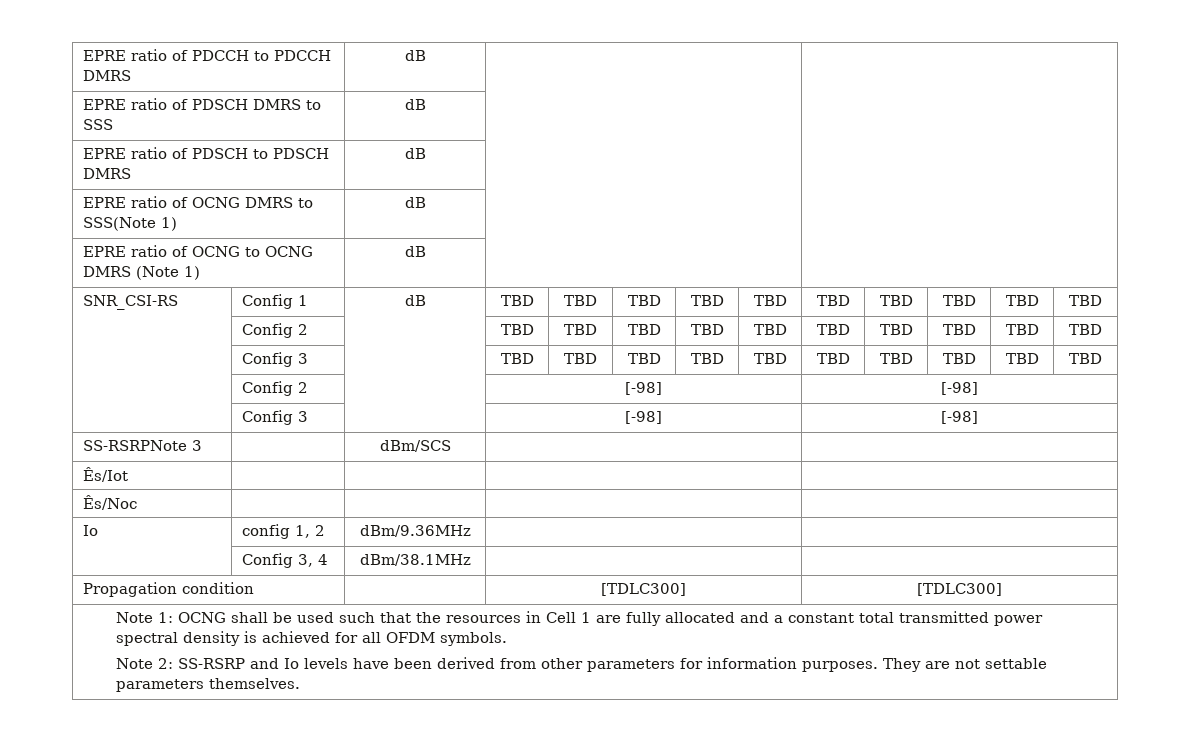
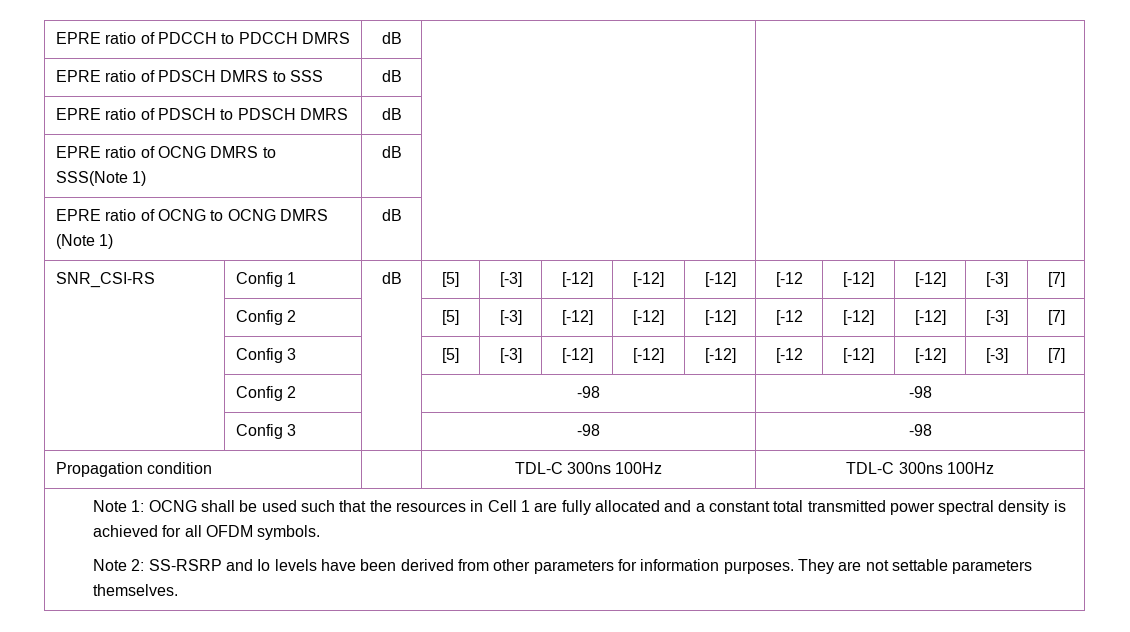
[500,295,534,306] [564,295,597,306] [627,295,661,306] [690,295,724,306] [753,295,787,306] [816,295,850,306] [879,295,913,306] [942,295,976,306] [1005,295,1039,306] [1069,295,1102,306] [241,323,308,338] [500,324,534,335] [564,324,597,335] [627,324,661,335] [690,324,724,335] [753,324,787,335] [816,324,850,335] [879,324,913,335] [942,324,976,335] [1005,324,1039,335] [1069,324,1102,335] [241,352,308,367] [500,353,534,364] [564,353,597,364] [627,353,661,364] [690,353,724,364] [753,353,787,364] [816,353,850,364] [879,353,913,364] [942,353,976,364] [1005,353,1039,364] [1069,353,1102,364] [241,381,308,396] [625,382,662,395] [941,382,978,395] [241,410,308,425] [625,411,662,424] [941,411,978,424] [82,440,202,451] [379,440,451,452] [82,467,128,482] [82,495,137,510] [82,525,98,536] [241,524,325,539] [359,525,471,537] [241,553,328,568] [359,554,471,566] [82,582,254,597] [601,583,686,596] [917,583,1002,596] TBD | TBD | TBD | TBD | TBD | TBD | TBD | TBD | TBD | TBD // | Config 2 | | TBD | TBD | TBD | TBD | TBD | TBD | TBD | TBD | TBD | TBD // | Config 3 | | TBD | TBD | TBD | TBD | TBD | TBD | TBD | TBD | TBD | TBD // | Config 2 | | [-98] | [-98] // | Config 3 | | [-98] | [-98] // SS-RSRPNote 3 | | dBm/SCS | | // Ês/Iot | | | | // Ês/Noc | | | | // Io | config 1, 2 | dBm/9.36MHz | | // | Config 3, 4 | dBm/38.1MHz | | // Propagation condition | | [TDLC300] | [TDLC300] -> [442,272,459,287] [499,272,522,287] [561,272,593,287] [633,272,664,287] [704,272,736,287] [775,272,803,287] [843,272,874,287] [914,272,946,287] [985,272,1008,287] [1047,272,1065,287] [235,310,297,325] [442,310,459,325] [499,310,522,325] [561,310,593,325] [633,310,664,325] [704,310,736,325] [775,310,803,325] [843,310,874,325] [914,310,946,325] [985,310,1008,325] [1047,310,1065,325] [235,348,297,363] [442,348,459,363] [499,348,522,363] [561,348,593,363] [633,348,664,363] [704,348,736,363] [775,348,803,363] [843,348,874,363] [914,348,946,363] [985,348,1008,363] [1047,348,1065,363] [235,386,297,401] [576,386,600,398] [908,386,932,398] [235,424,297,439] [576,424,600,436] [908,424,932,436] [55,462,213,477] [514,462,663,474] [846,462,994,474] [5] | [-3] | [-12] | [-12] | [-12] | [-12 | [-12] | [-12] | [-3] | [7] // | Config 2 | | [5] | [-3] | [-12] | [-12] | [-12] | [-12 | [-12] | [-12] | [-3] | [7] // | Config 3 | | [5] | [-3] | [-12] | [-12] | [-12] | [-12 | [-12] | [-12] | [-3] | [7] // | Config 2 | | -98 | -98 // | Config 3 | | -98 | -98 // Propagation condition | | TDL-C 300ns 100Hz | TDL-C 300ns 100Hz

